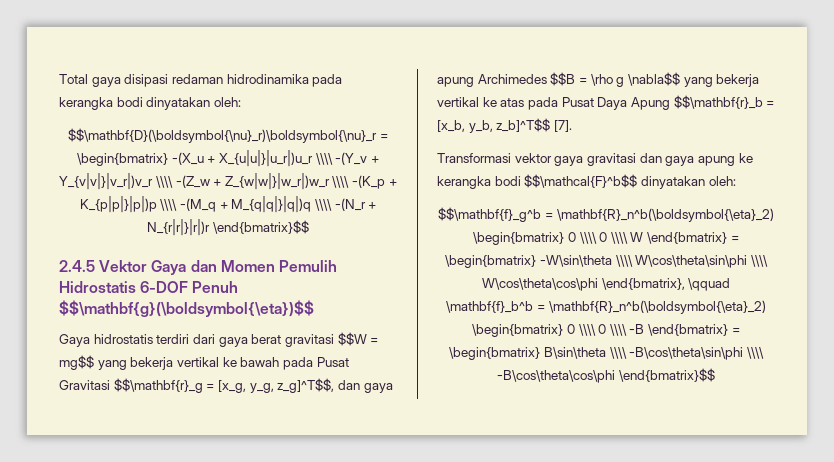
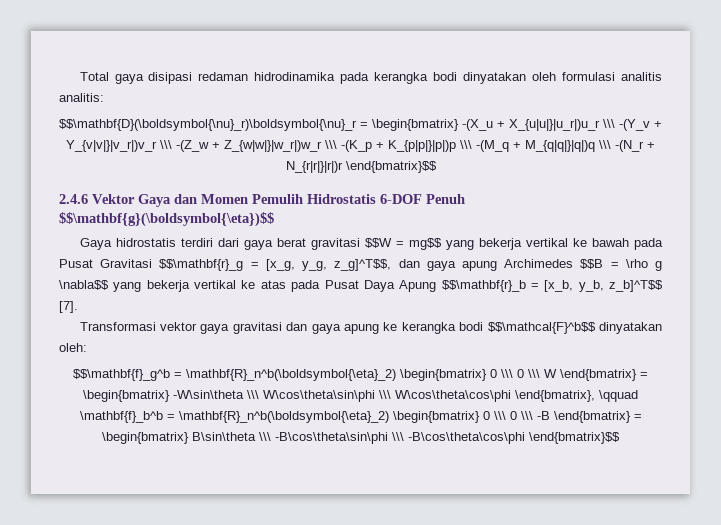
[213,97,241,107] oleh: -> [532,72,663,81] [59,93,104,102] oleh formulasi analitis analitis:
[315,153,333,165] \\\\ -> [603,119,615,128] \\\
[155,176,173,188] \\\\ -> [160,140,172,149] \\\
[332,176,350,188] \\\\ -> [325,140,337,149] \\\
[160,199,178,211] \\\\ -> [460,140,472,149] \\\
[314,199,332,211] \\\\ -> [599,140,611,149] \\\
[59,260,95,272] 2.4.5 -> [59,194,88,204] 2.4.6
[579,232,628,244] \\\\ 0 \\\\ -> [501,369,540,378] \\\ 0 \\\
[615,255,768,268] \\\\ W\cos\theta\sin\phi \\\\ -> [247,390,391,402] \\\ W\cos\theta\sin\phi \\\
[578,324,627,336] \\\\ 0 \\\\ -> [493,411,533,420] \\\ 0 \\\
[609,347,764,360] \\\\ -B\cos\theta\sin\phi \\\\ -> [259,432,404,444] \\\ -B\cos\theta\sin\phi \\\

